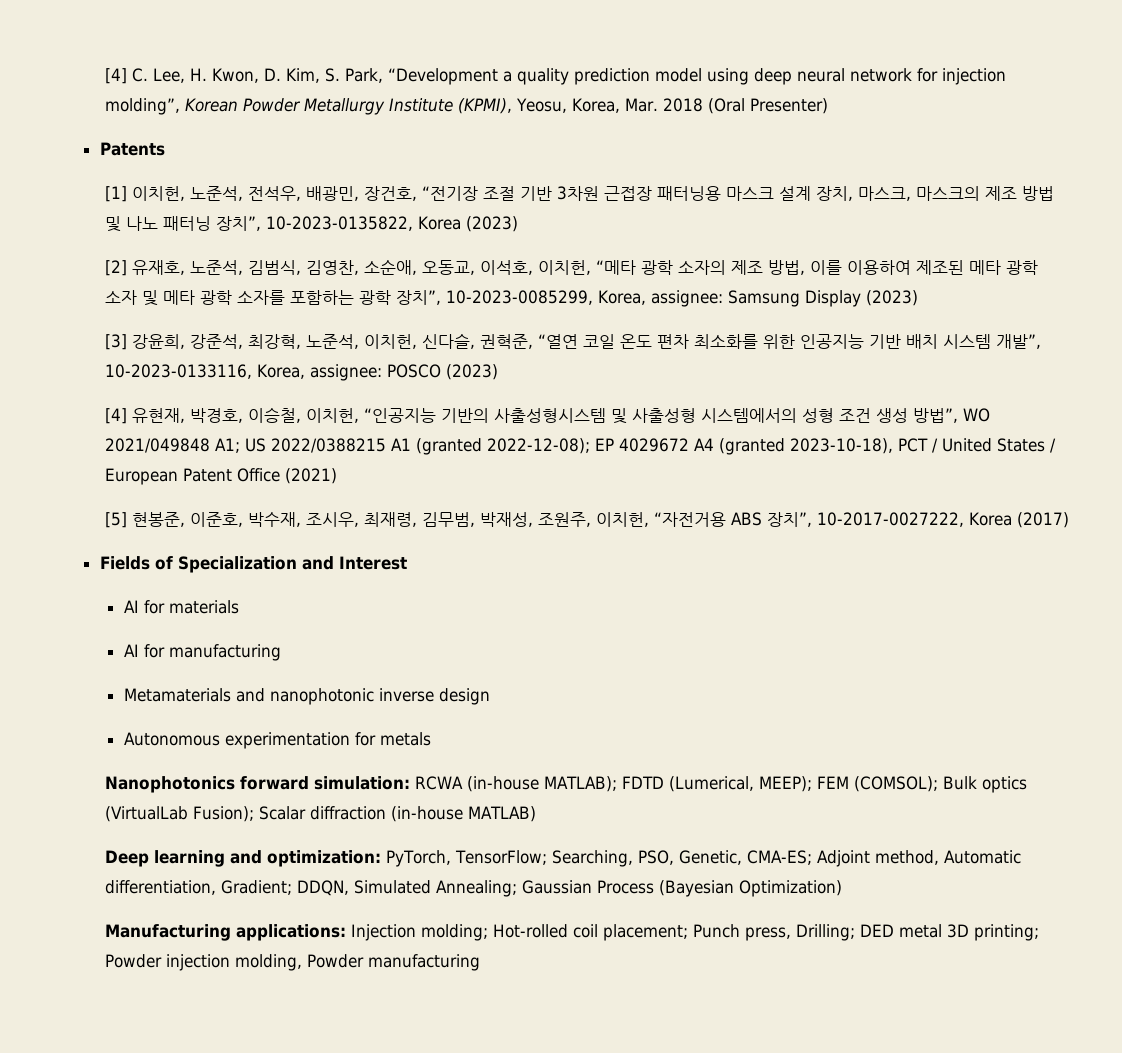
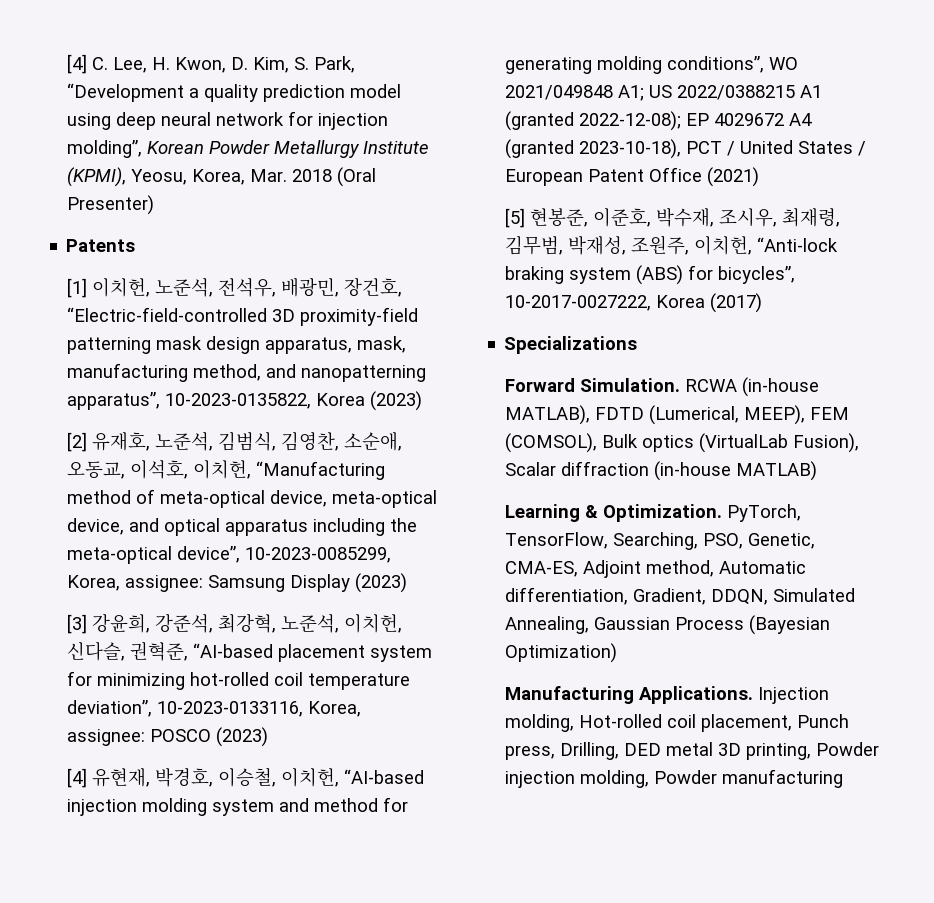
[422,186,1055,201] [105,216,262,232] “전기장 조절 기반 3차원 근접장 패터닝용 마스크 설계 장치, 마스크, 마스크의 제조 방법 및 나노 패터닝 장치”, -> [66,307,418,326] [66,336,406,354] [66,363,426,382] [66,392,160,410] “Electric-field-controlled 3D proximity-field patterning mask design apparatus, mask, manufacturing method, and nanopatterning apparatus”,
[596,260,1039,275] [105,290,442,306] “메타 광학 소자의 제조 방법, 이를 이용하여 제조된 메타 광학 소자 및 메타 광학 소자를 포함하는 광학 장치”, -> [255,461,385,480] [66,489,437,508] [66,518,417,536] [66,546,240,564] “Manufacturing method of meta-optical device, meta-optical device, and optical apparatus including the meta-optical device”,
[538,334,1042,349] “열연 코일 온도 편차 최소화를 위한 인공지능 기반 배치 시스템 개발”, -> [192,643,432,662] [66,671,410,690] [66,700,152,717] “AI-based placement system for minimizing hot-rolled coil temperature deviation”,
[364,408,959,424] “인공지능 기반의 사출성형시스템 및 사출성형 시스템에서의 성형 조건 생성 방법”, -> [343,769,424,784] [66,797,408,816] [504,56,764,74] “AI-based injection molding system and method for generating molding conditions”,
[654,512,1070,528] [99,556,407,573] [123,600,239,614] [123,644,281,661] [123,688,490,705] [123,732,431,749] [105,776,411,793] “자전거용 ABS 장치”, 10-2017-0027222, Korea (2017) // Fields of Specialization and Interest // AI for materials // AI for manufacturing // Metamaterials and nanophotonic inverse design // Autonomous experimentation for metals // Nanophotonics forward simulation: -> [756,237,838,252] [504,265,795,285] [504,293,762,313] [504,336,638,354] [504,378,680,392] “Anti-lock braking system (ABS) for bicycles”, 10-2017-0027222, Korea (2017) // Specializations // Forward Simulation.
[544,776,618,792] MATLAB); -> [504,405,590,425] MATLAB),
[759,776,939,792] MEEP); FEM (COMSOL); -> [743,405,849,425] [504,433,597,453] MEEP), FEM (COMSOL),
[193,806,255,822] Fusion); -> [792,433,859,453] Fusion),
[105,850,548,867] Deep learning and optimization: PyTorch, TensorFlow; -> [504,504,801,522] [504,532,608,549] Learning & Optimization. PyTorch, TensorFlow,
[747,850,813,865] CMA-ES; -> [504,561,578,577] CMA-ES,
[221,880,293,895] Gradient; -> [632,588,706,605] Gradient,
[436,880,518,897] Annealing; -> [504,616,589,634] Annealing,
[236,924,489,941] applications: Injection molding; -> [638,686,829,704] [504,714,574,732] Applications. Injection molding,
[603,924,689,941] placement; -> [700,714,792,732] placement,
[796,924,856,941] Drilling; -> [559,742,619,760] Drilling,
[974,924,1040,941] printing; -> [745,743,811,760] printing,

